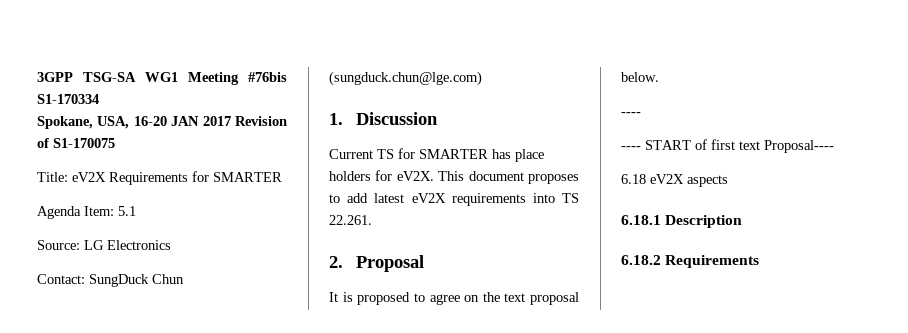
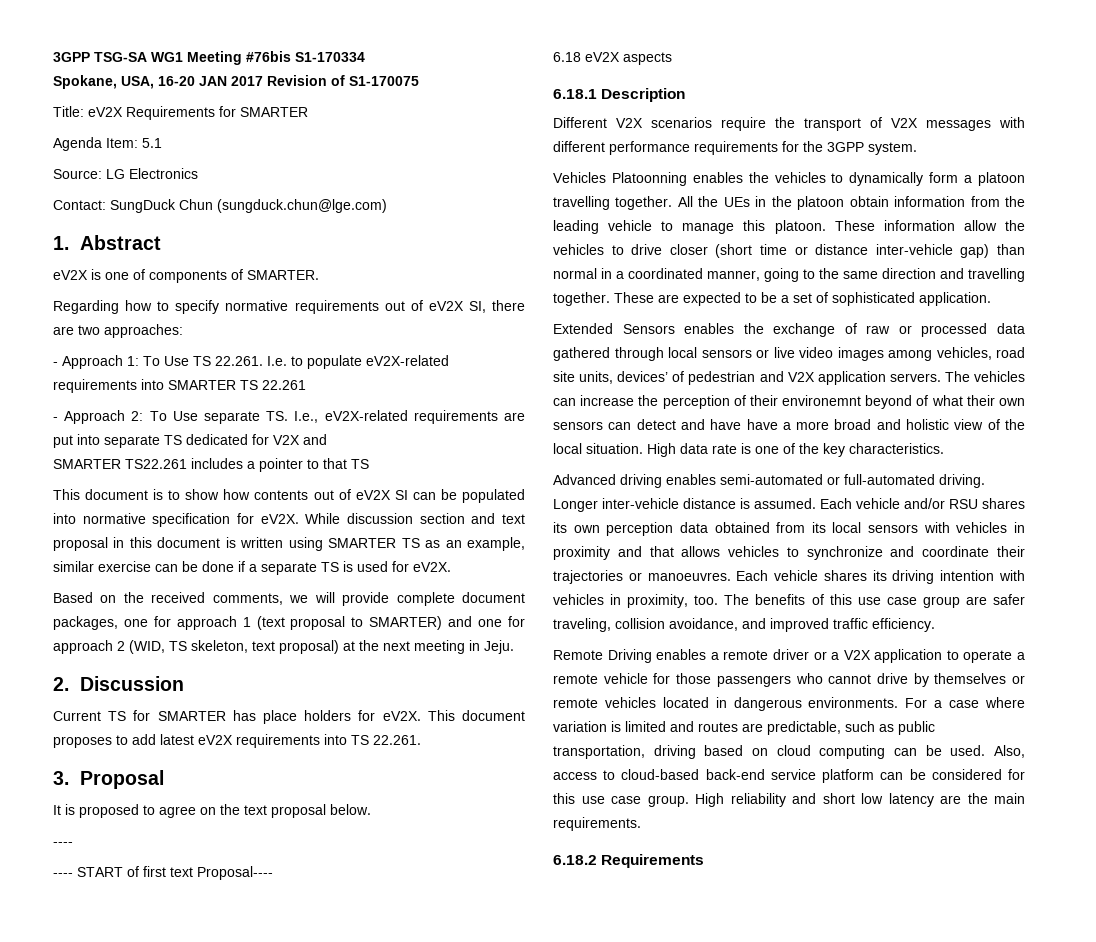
(343, 119) none -> [79,235,161,250] [53,269,319,283] [53,300,526,314] [53,324,183,338] [53,355,449,369] [53,379,306,393] [53,410,525,424] [53,434,327,448] [53,458,369,472] [53,489,526,503] [53,513,525,527] [53,537,525,551] [53,561,451,575] [53,592,525,606] [53,616,526,630] [53,640,514,654] [53,677,69,691] Abstract // eV2X is one of components of SMARTER. // Regarding how to specify normative requirements out of eV2X SI, there are two approaches: // - Approach 1: To Use TS 22.261. I.e. to populate eV2X-related requirements into SMARTER TS 22.261 // - Approach 2: To Use separate TS. I.e., eV2X-related requirements are put into separate TS dedicated for V2X and // SMARTER TS22.261 includes a pointer to that TS // This document is to show how contents out of eV2X SI can be populated into normative specification for eV2X. While discussion section and text proposal in this document is written using SMARTER TS as an example, similar exercise can be done if a separate TS is used for eV2X. // Based on the received comments, we will provide complete document packages, one for approach 1 (text proposal to SMARTER) and one for approach 2 (WID, TS skeleton, text proposal) at the next meeting in Jeju. // 2.
[329,256,343,268] 2. -> [53,771,69,785] 3.
(743, 221) none -> [553,117,1025,131] [553,141,917,155] [553,172,1025,186] [553,196,1025,210] [553,220,1025,234] [553,244,1025,258] [553,268,1025,282] [553,292,991,306] [553,323,1025,337] [553,347,1025,361] [553,371,1025,385] [553,395,1025,409] [553,419,1025,430] [553,443,944,457] [553,474,985,488] [553,498,1025,512] [553,522,1025,536] [553,546,1025,560] [553,570,1025,584] [553,594,1025,608] [553,618,935,632] [553,649,1025,663] [553,673,1025,687] [553,697,1025,711] [553,721,935,735] [553,745,1025,759] [553,769,1025,783] [553,793,1025,807] [553,817,641,831] // Different V2X scenarios require the transport of V2X messages with different performance requirements for the 3GPP system. // Vehicles Platoonning enables the vehicles to dynamically form a platoon travelling together. All the UEs in the platoon obtain information from the leading vehicle to manage this platoon. These information allow the vehicles to drive closer (short time or distance inter-vehicle gap) than normal in a coordinated manner, going to the same direction and travelling together. These are expected to be a set of sophisticated application. // Extended Sensors enables the exchange of raw or processed data gathered through local sensors or live video images among vehicles, road site units, devices’ of pedestrian and V2X application servers. The vehicles can increase the perception of their environemnt beyond of what their own sensors can detect and have have a more broad and holistic view of the local situation. High data rate is one of the key characteristics. // Advanced driving enables semi-automated or full-automated driving. Longer inter-vehicle distance is assumed. Each vehicle and/or RSU shares its own perception data obtained from its local sensors with vehicles in proximity and that allows vehicles to synchronize and coordinate their trajectories or manoeuvres. Each vehicle shares its driving intention with vehicles in proximity, too. The benefits of this use case group are safer traveling, collision avoidance, and improved traffic efficiency. // Remote Driving enables a remote driver or a V2X application to operate a remote vehicle for those passengers who cannot drive by themselves or remote vehicles located in dangerous environments. For a case where variation is limited and routes are predictable, such as public transportation, driving based on cloud computing can be used. Also, access to cloud-based back-end service platform can be considered for this use case group. High reliability and short low latency are the main requirements.

